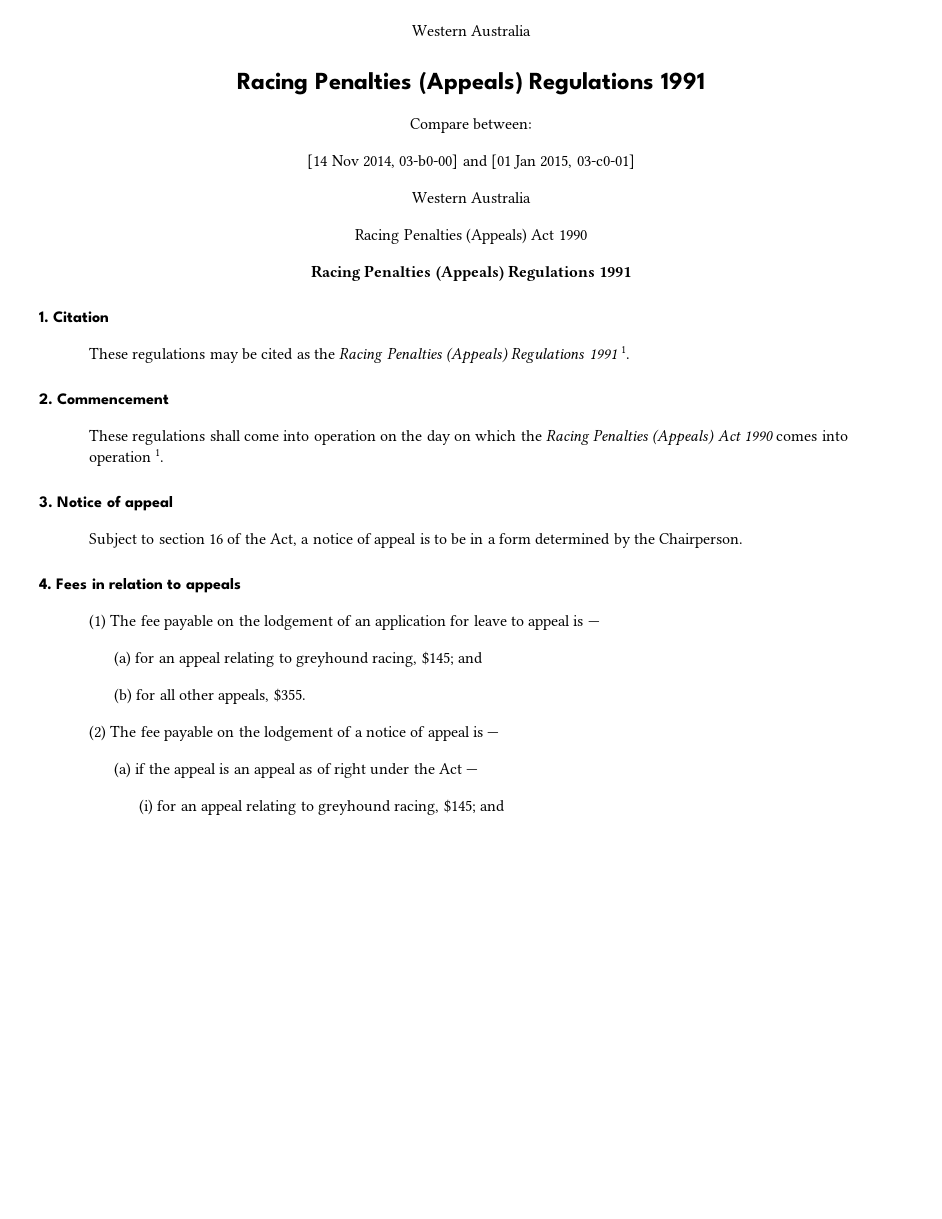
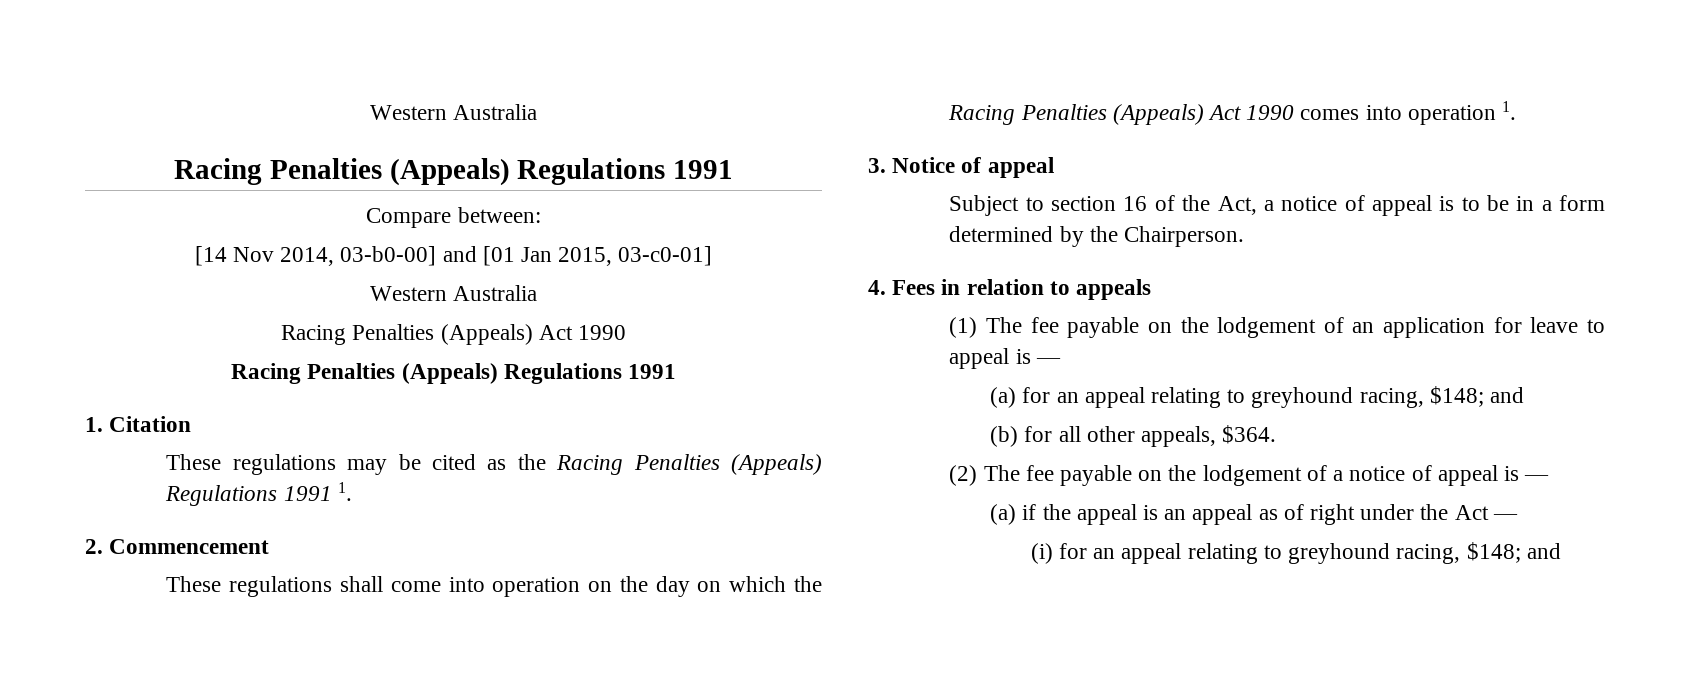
[421,651,454,665] $145; -> [1429,386,1484,407] $148;
[273,688,306,702] $355. -> [1222,425,1277,444] $364.
[443,799,476,813] $145; -> [1466,542,1521,563] $148;

